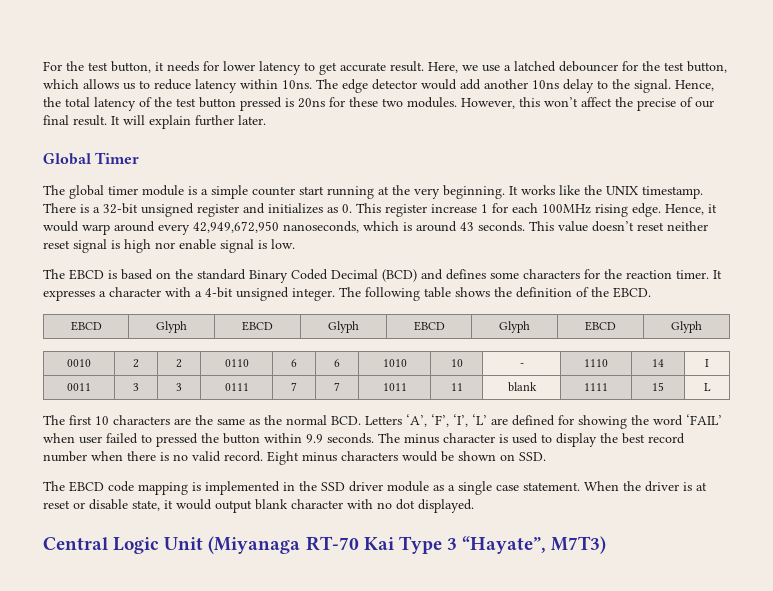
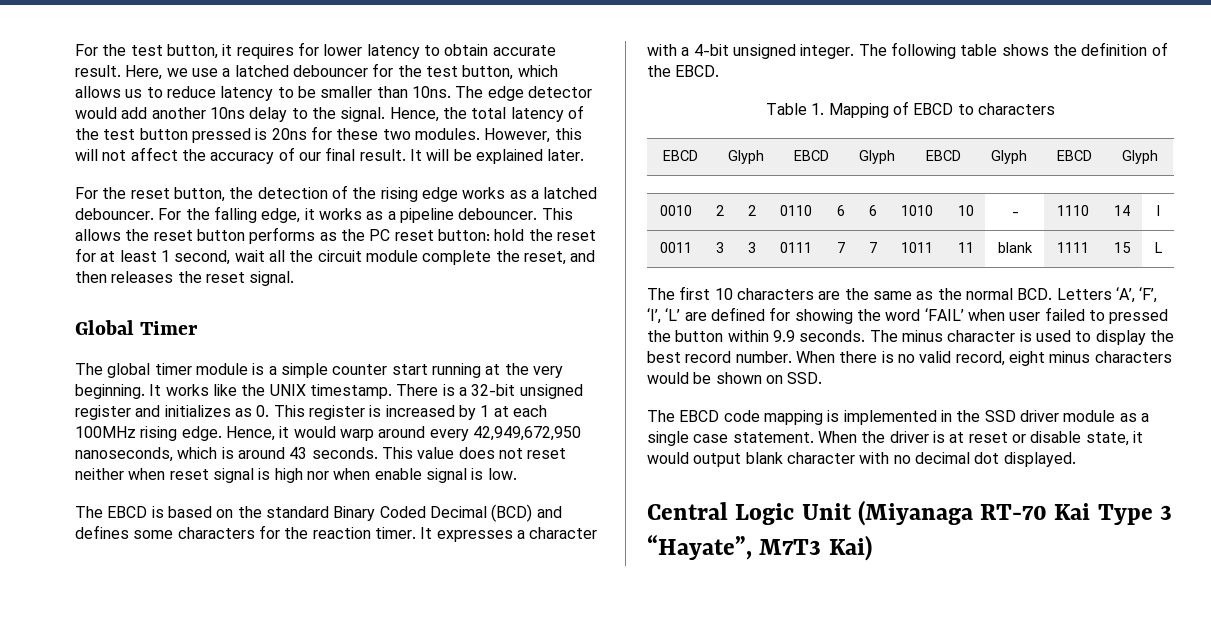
[167,61,199,72] needs -> [236,44,294,59] requires
[319,62,337,75] get -> [444,44,489,56] obtain
[240,79,278,89] within -> [277,86,408,98] to be smaller than
[544,97,578,107] won’t -> [75,149,127,161] will not
[637,98,676,111] precise -> [210,152,275,164] accuracy
[149,115,234,129] explain further -> [453,149,543,164] be explained
(266, 120) none -> [75,185,598,202] [75,206,573,223] [75,227,596,244] [75,248,596,265] [75,271,295,286] // For the reset button, the detection of the rising edge works as a latched debouncer. For the falling edge, it works as a pipeline debouncer. This allows the reset button performs as the PC reset button: hold the reset for at least 1 second, wait all the circuit module complete the reset, and then releases the reset signal.
[431,203,508,213] increase 1 for -> [369,405,509,420] is increased by 1 at
[592,221,634,232] doesn’t -> [458,447,523,459] does not
(708, 226) none -> [128,468,166,480] when
(175, 245) none -> [333,468,371,480] when
(651, 292) none -> [766,101,1055,118] // Table 1. Mapping of EBCD to characters
[43,451,123,462] number when -> [735,351,835,363] number. When
[224,451,299,465] record. Eight -> [955,351,1045,366] record, eight
(392, 505) none -> [914,452,970,464] decimal
[551,536,607,554] M7T3) -> [759,535,872,561] M7T3 Kai)

